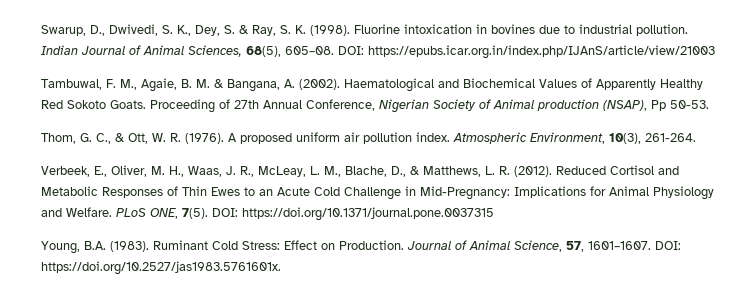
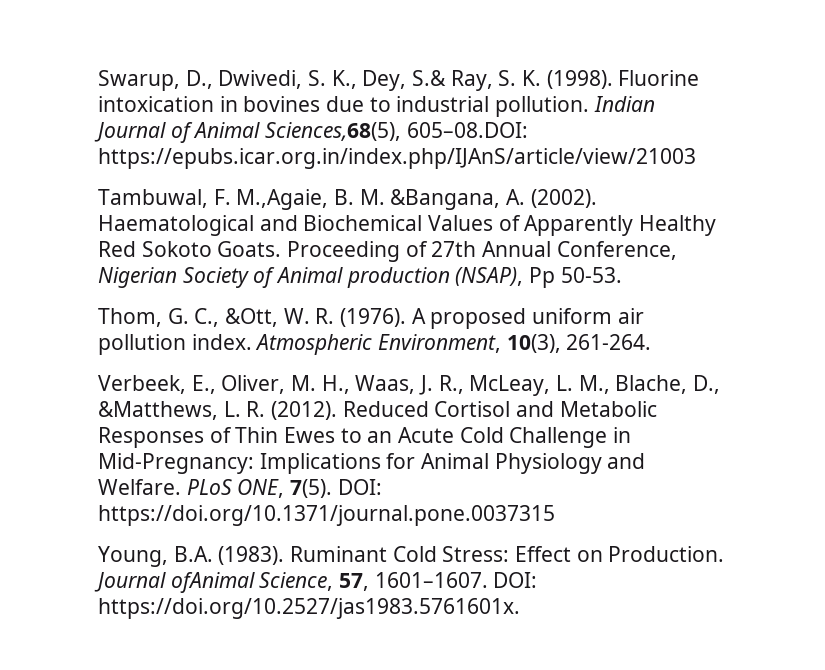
[224,25,249,34] S. & -> [412,70,447,86] S.&
[188,45,364,57] Sciences, 68(5), 605–08. DOI: -> [265,122,528,141] Sciences,68(5), 605–08.DOI:
[120,78,280,92] M., Agaie, B. M. & Bangana, -> [236,189,501,210] M.,Agaie, B. M. &Bangana,
[115,133,148,144] & Ott, -> [225,308,279,327] &Ott,
[410,166,481,177] & Matthews, -> [98,401,218,420] &Matthews,
[455,240,511,250] of Animal -> [170,572,255,593] ofAnimal

